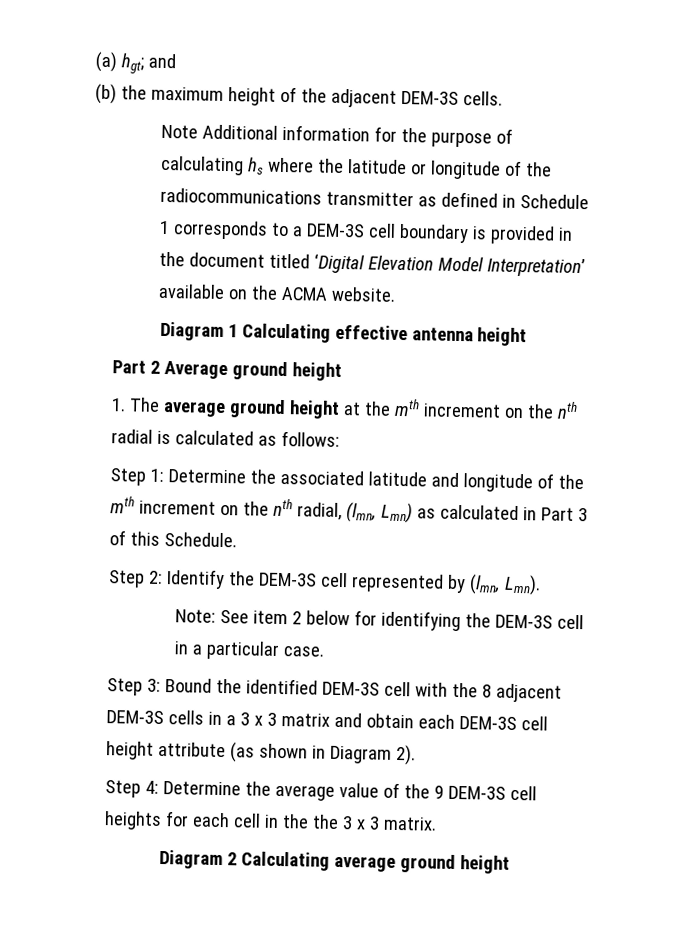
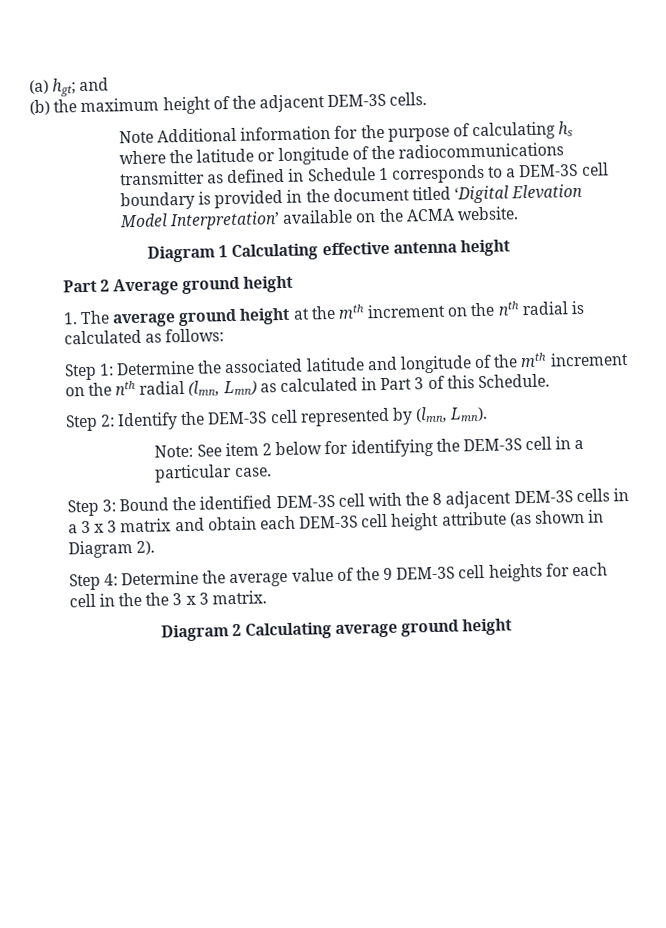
[297,502,343,521] radial, -> [139,380,186,395] radial

